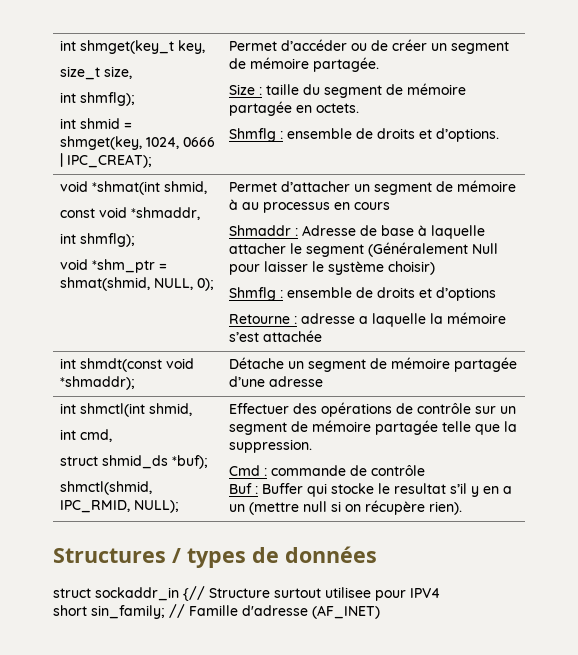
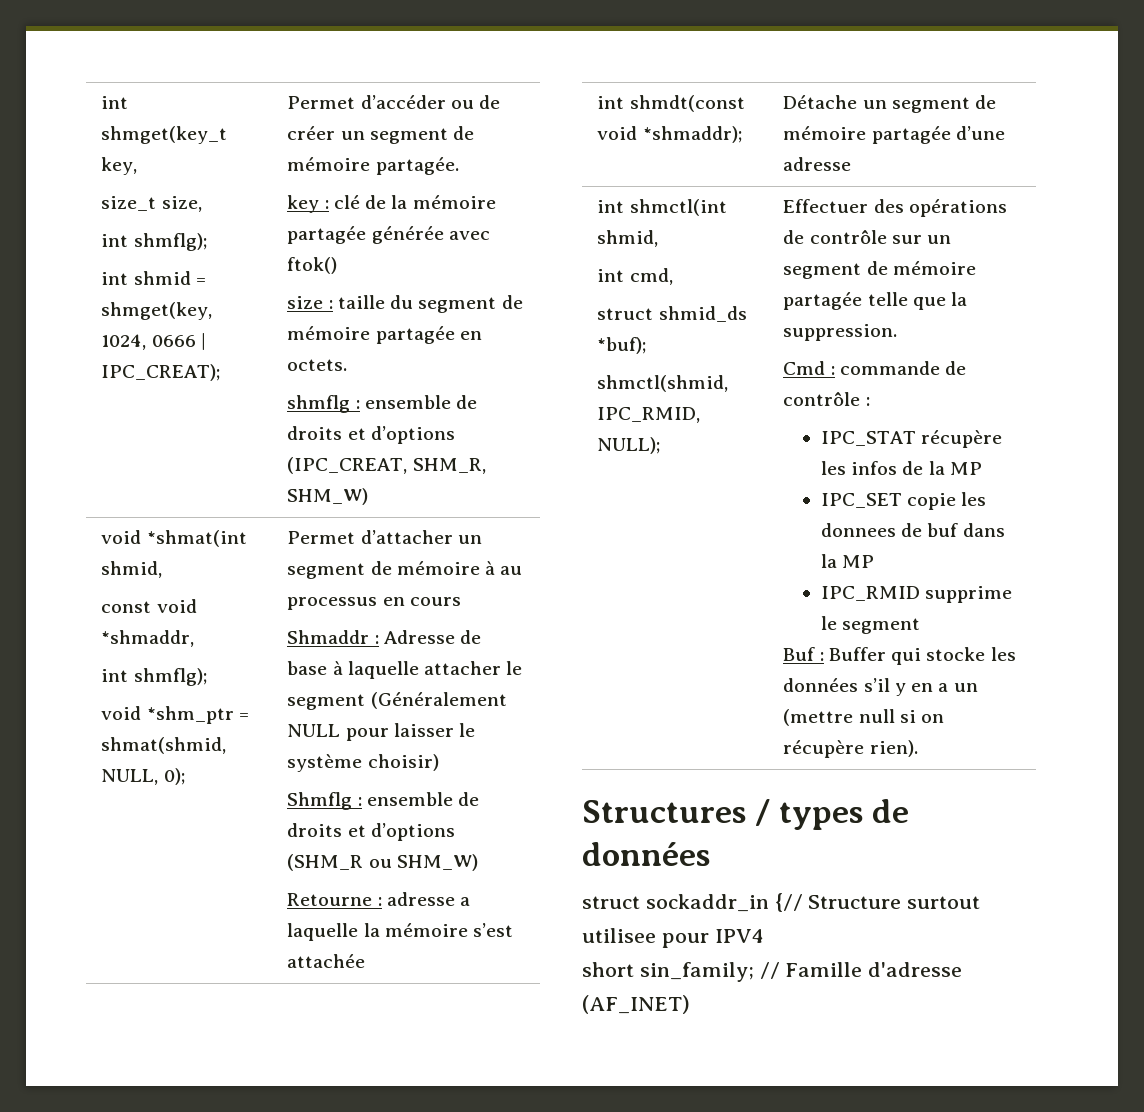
[228,84,255,95] Size -> [287,195,496,213] [287,226,490,244] [287,257,338,274] [287,296,324,309] key : clé de la mémoire partagée générée avec ftok() // size
[228,128,499,142] Shmflg : ensemble de droits et d’options. -> [287,395,478,413] [287,426,455,444] [287,457,486,474] [287,488,369,505] shmflg : ensemble de droits et d’options (IPC_CREAT, SHM_R, SHM_W)
[471,243,498,254] Null -> [287,724,341,737] NULL
(496, 294) none -> [287,854,478,871] (SHM_R ou SHM_W)
(425, 470) none -> [865,397,870,406] [820,430,1003,448] [820,461,982,475] [820,492,987,510] [820,523,1005,537] [820,554,875,568] [820,586,1013,603] [820,616,921,634] : // IPC_STAT récupère les infos de la MP // IPC_SET copie les donnees de buf dans la MP // IPC_RMID supprime le segment
[377,483,446,494] le resultat -> [990,647,1016,661] [783,678,859,692] les données

